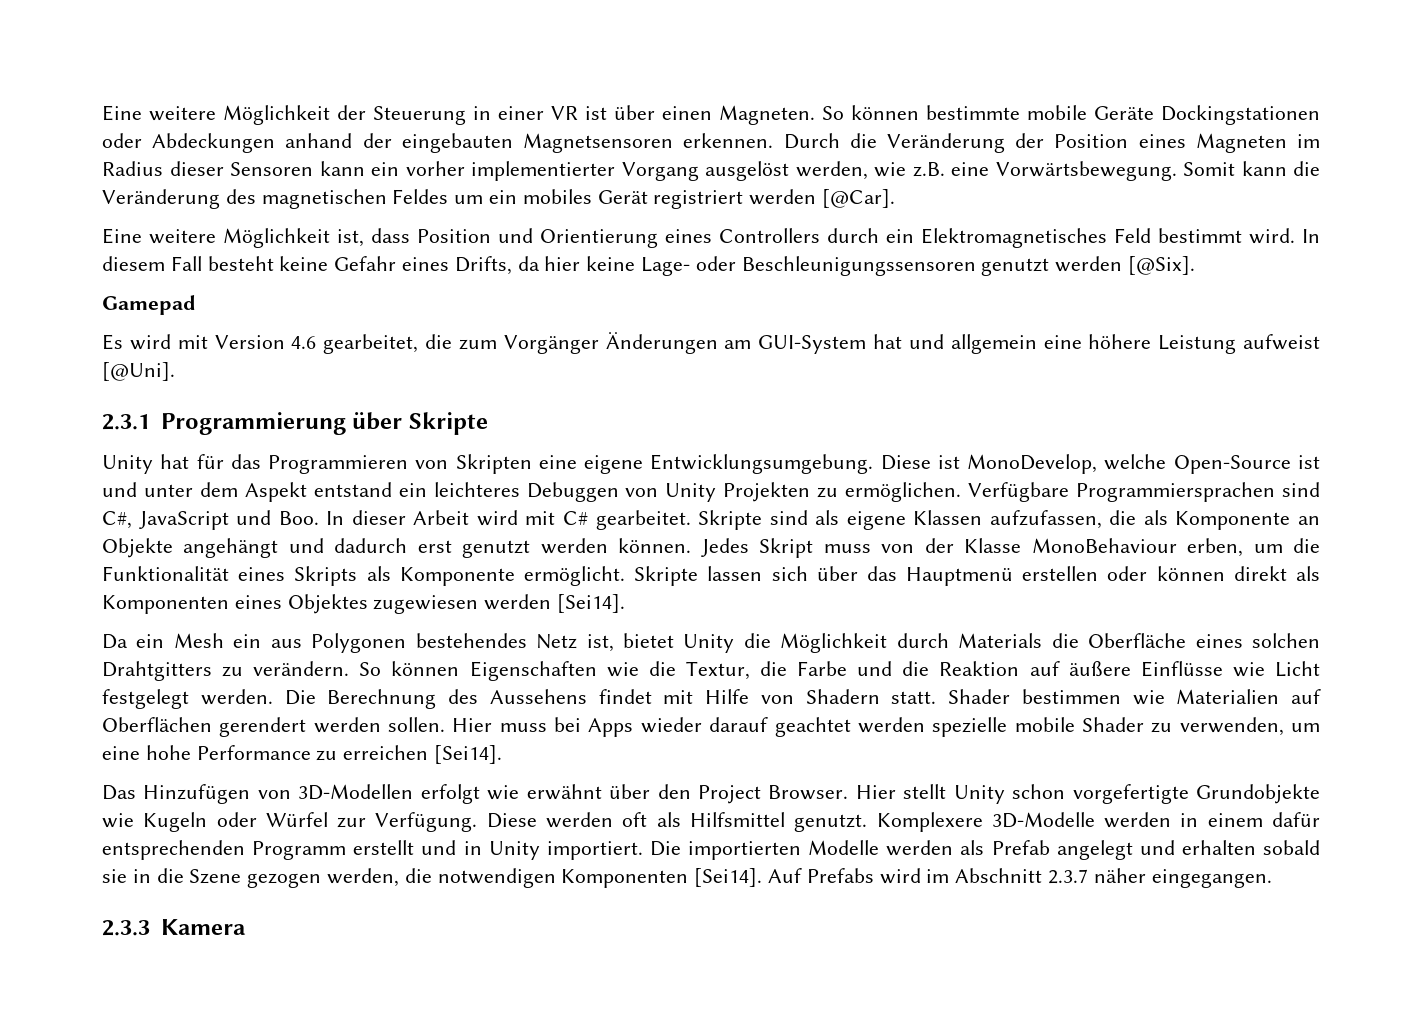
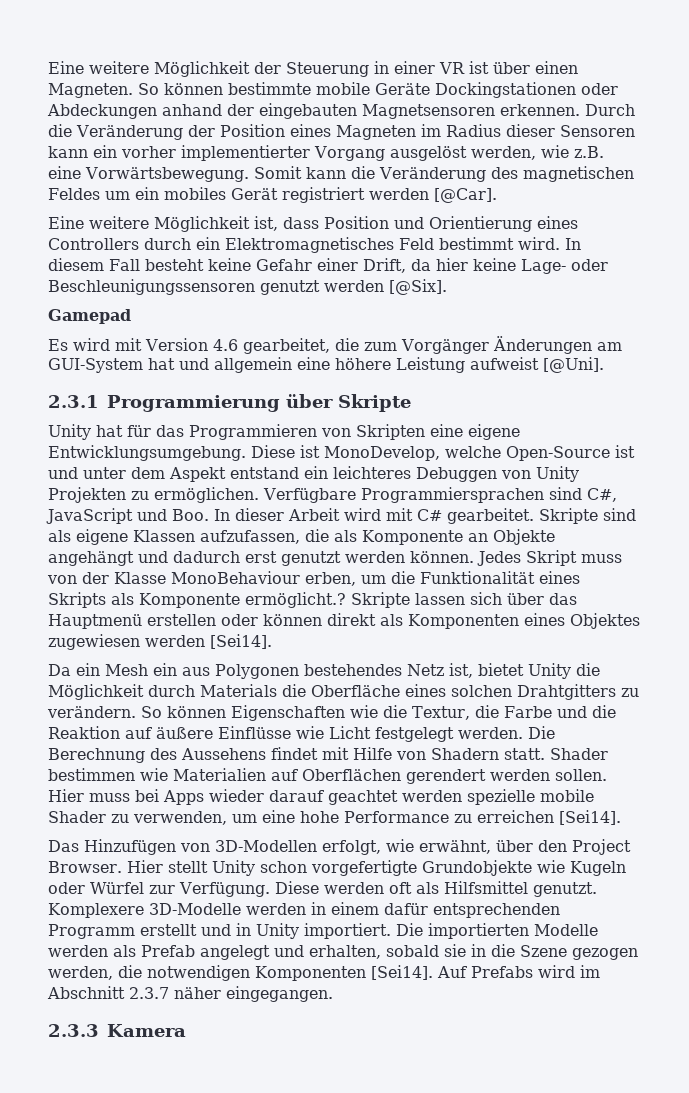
[402,256,512,275] eines Drifts, -> [316,258,406,273] einer Drift,
[523,566,625,586] ermöglicht. -> [245,592,346,608] ermöglicht.?
[420,784,602,804] erfolgt wie erwähnt -> [322,839,491,855] erfolgt, wie erwähnt,
[1181,840,1256,855] erhalten -> [309,945,381,959] erhalten,

